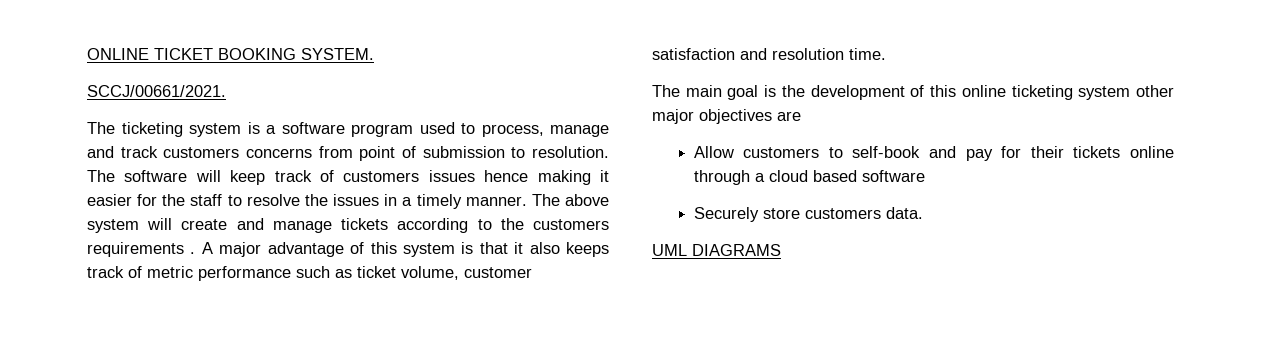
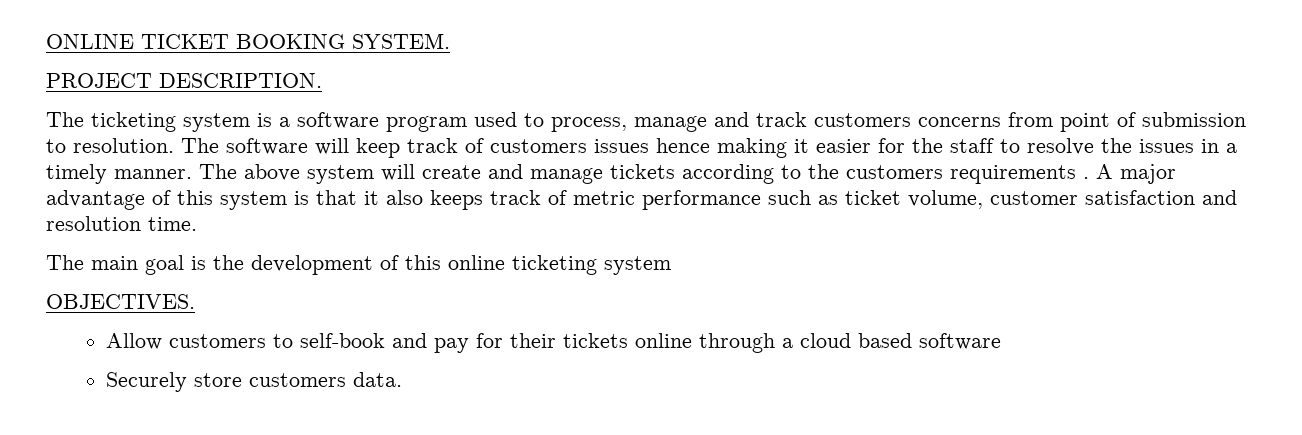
[87,85,226,97] SCCJ/00661/2021. -> [46,73,322,88] PROJECT DESCRIPTION.
[1136,85,1174,97] [652,109,801,124] other major objectives are -> [46,294,195,309] // OBJECTIVES.
[652,244,781,256] // UML DIAGRAMS -> (403, 379) none

